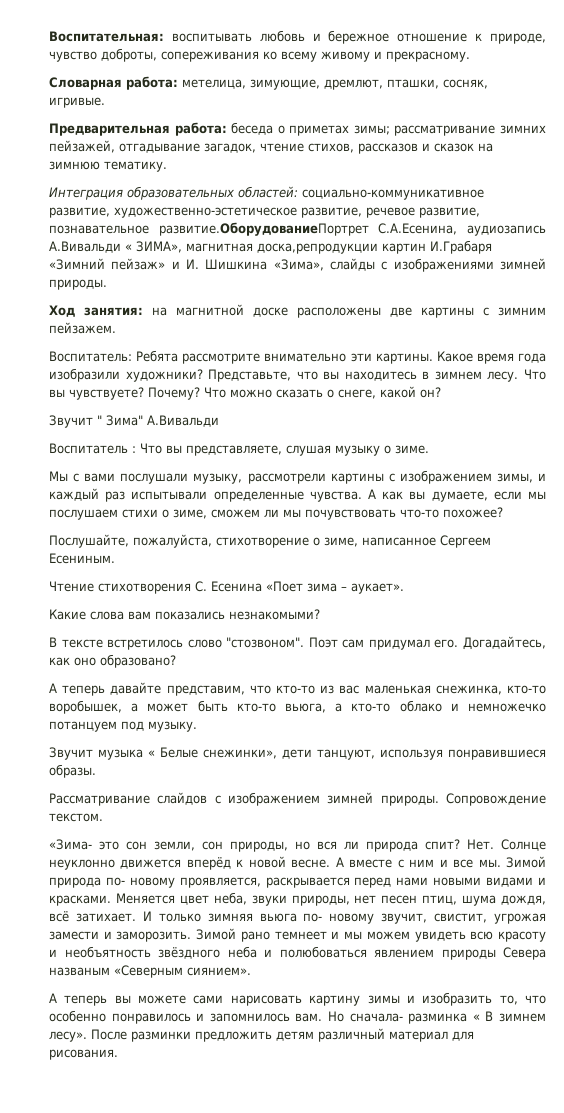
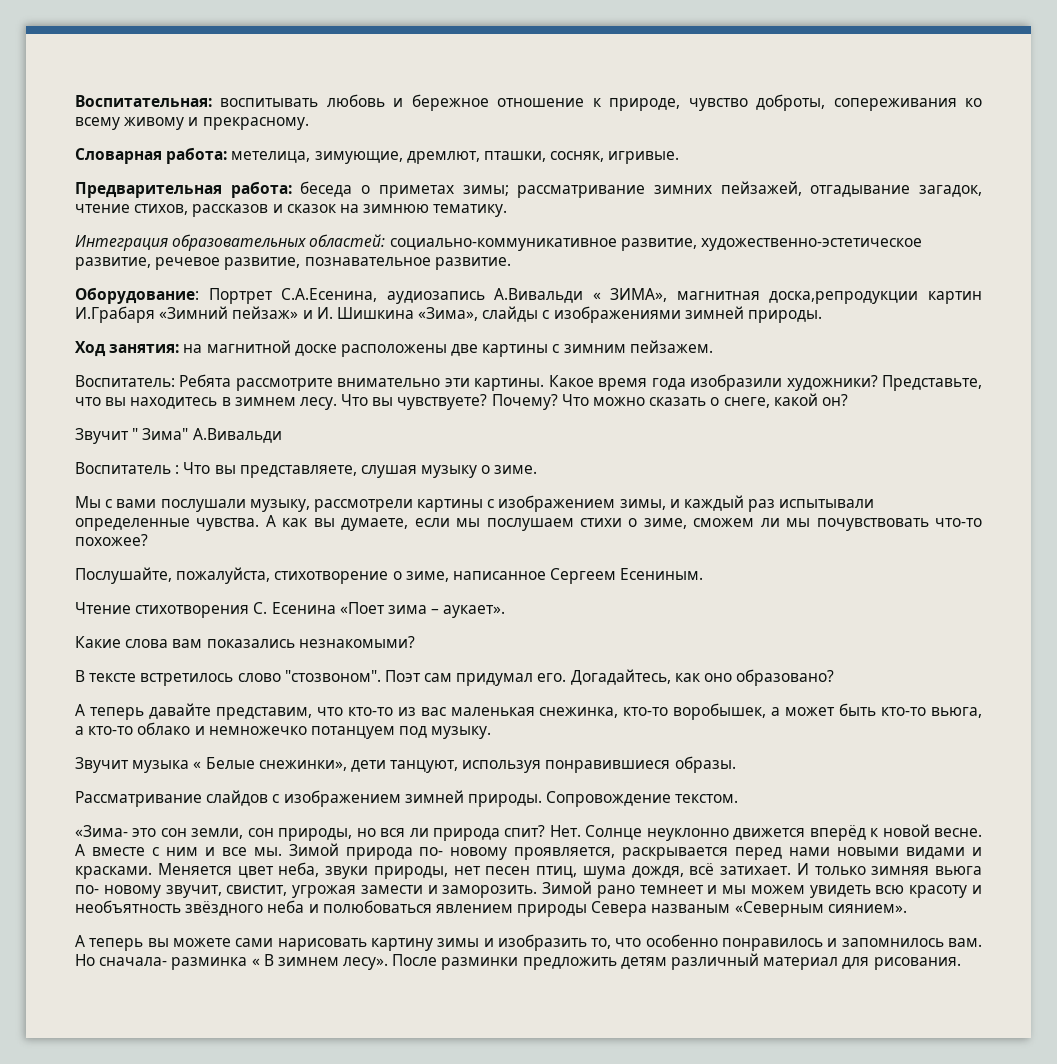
[158,222,369,236] развитие.ОборудованиеПортрет -> [434,257,511,270] [75,287,273,304] развитие. // Оборудование: Портрет

